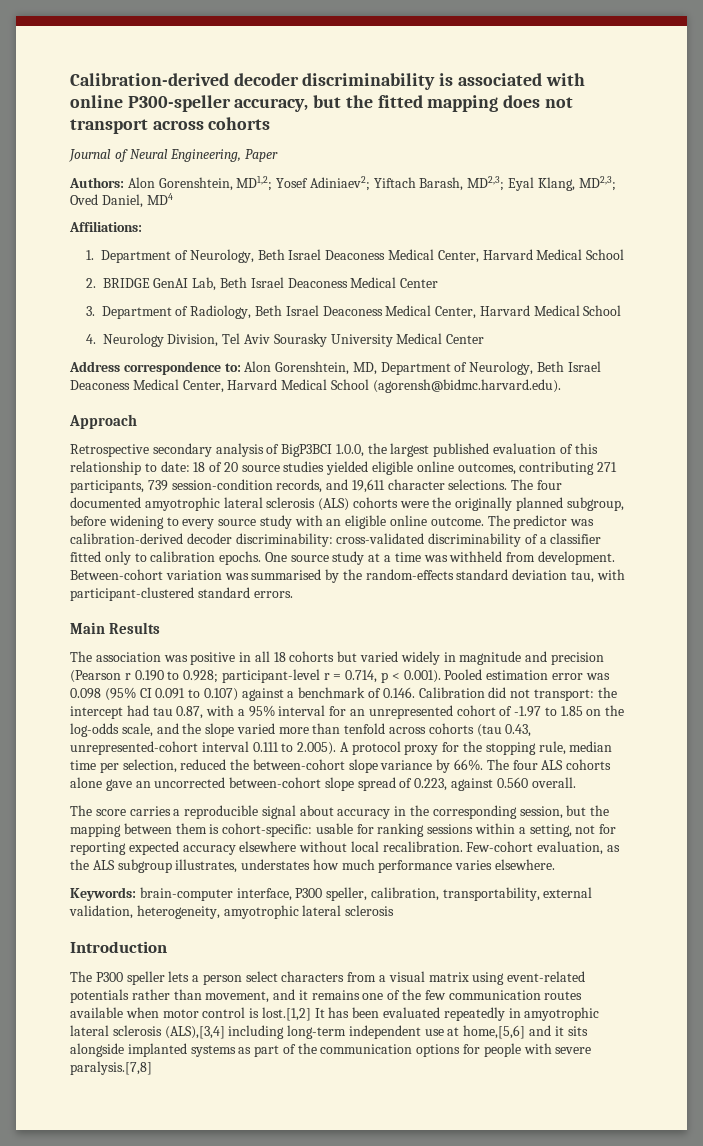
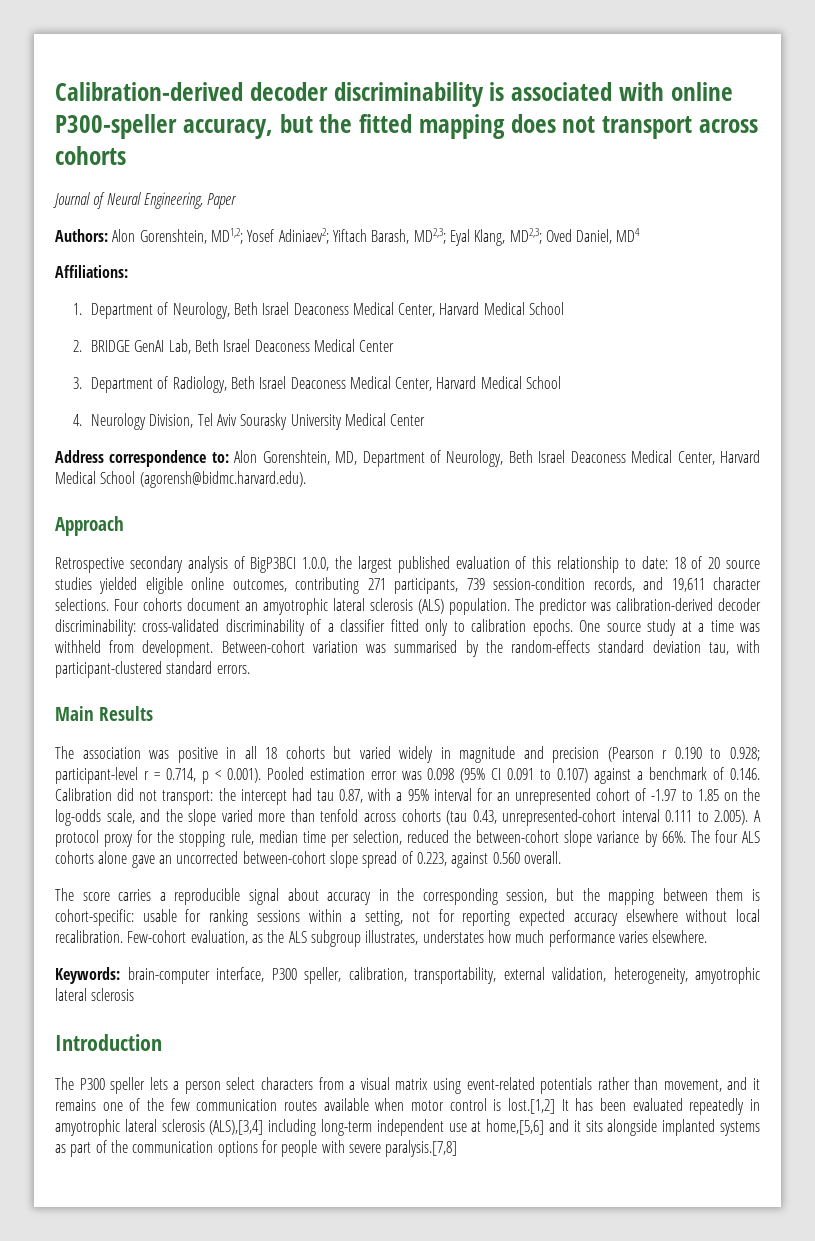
[511,479,563,490] [70,497,624,511] [70,515,484,529] The four documented amyotrophic lateral sclerosis (ALS) cohorts were the originally planned subgroup, before widening to every source study with an eligible online outcome. -> [114,598,510,615] Four cohorts document an amyotrophic lateral sclerosis (ALS) population.

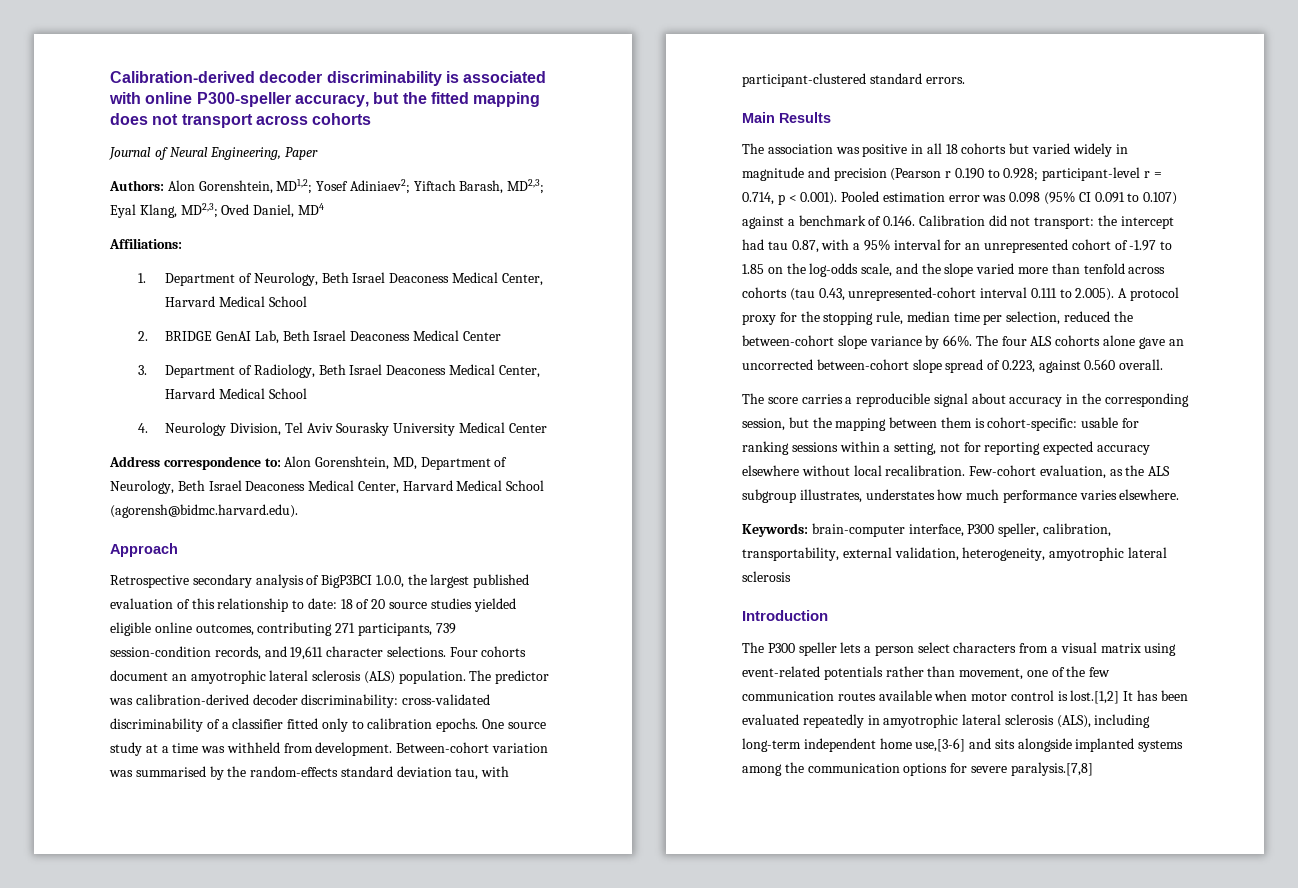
[727,1077,760,1090] [55,1099,96,1111] and it remains -> (1024, 674) none
[209,1120,264,1135] (ALS),[3,4] -> [1056,715,1091,728] (ALS),
[448,1119,581,1135] use at home,[5,6] and it -> [879,738,992,752] home use,[3-6] and
[55,1140,107,1157] as part of -> [742,764,782,776] among
[281,1140,345,1157] people with -> (968, 768) none

